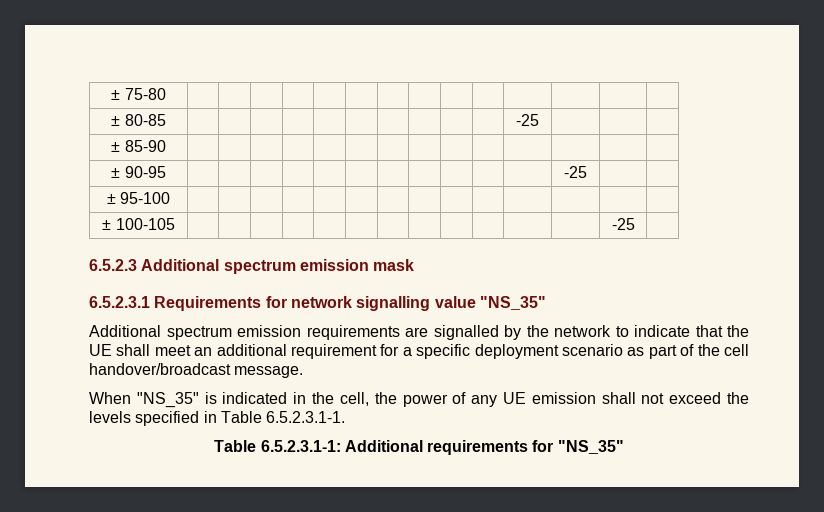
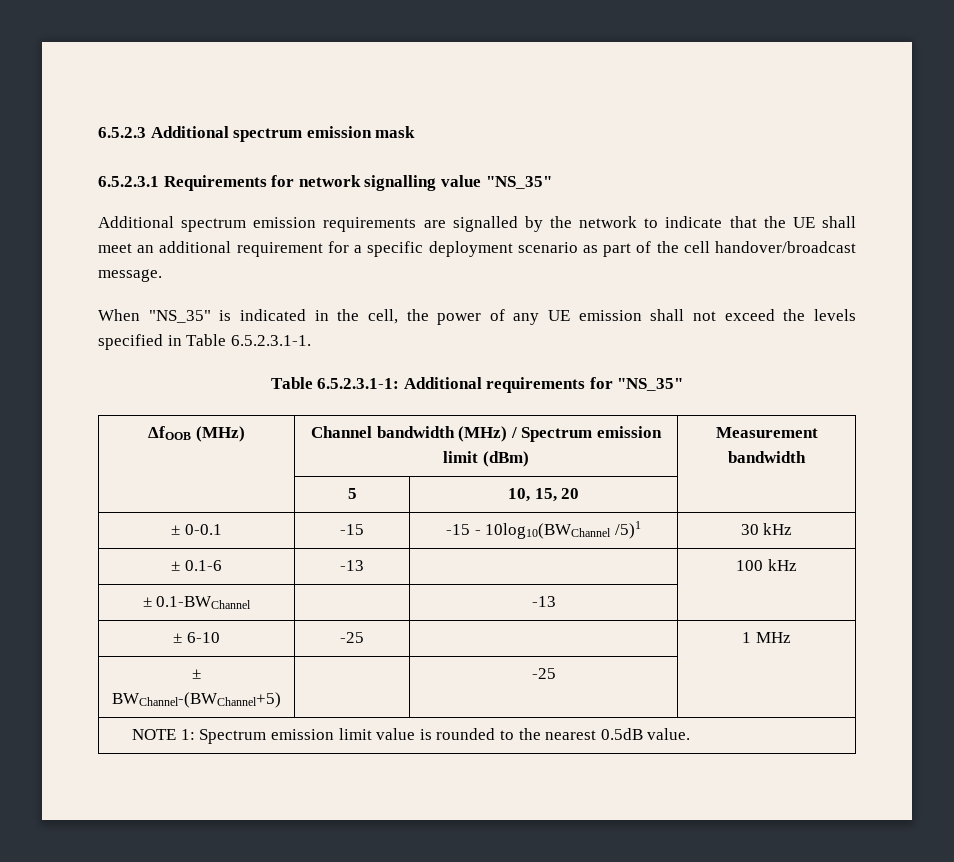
[111,88,166,100] [111,114,166,126] [516,114,539,126] [111,140,166,152] [111,166,166,178] [564,166,587,178] [106,192,171,204] [102,218,175,230] [611,218,635,230] ± 75-80 | | | | | | | | | | | | | | // ± 80-85 | | | | | | | | | | | -25 | | | // ± 85-90 | | | | | | | | | | | | | | // ± 90-95 | | | | | | | | | | | | -25 | | // ± 95-100 | | | | | | | | | | | | | | // ± 100-105 | | | | | | | | | | | | | -25 | // -> (98, 132) none
(624, 447) none -> [148,426,245,442] [311,426,662,442] [443,451,529,467] [715,427,818,438] [728,451,806,463] [347,488,357,499] [507,488,580,502] [171,524,222,535] [340,524,364,535] [446,521,641,539] [740,523,793,535] [171,560,222,571] [340,560,364,571] [736,559,797,571] [142,596,252,609] [531,596,556,607] [173,632,220,643] [340,632,364,643] [742,632,791,643] [192,669,201,679] [112,692,281,708] [531,668,556,679] [132,728,691,744] // ΔfOOB (MHz) | Channel bandwidth (MHz) / Spectrum emission limit (dBm) | Measurement bandwidth // | 5 | 10, 15, 20 | // ± 0-0.1 | -15 | -15 - 10log10(BWChannel /5)1 | 30 kHz // ± 0.1-6 | -13 | | 100 kHz // ± 0.1-BWChannel | | -13 | // ± 6-10 | -25 | | 1 MHz // ± BWChannel-(BWChannel+5) | | -25 | // NOTE 1: Spectrum emission limit value is rounded to the nearest 0.5dB value.

